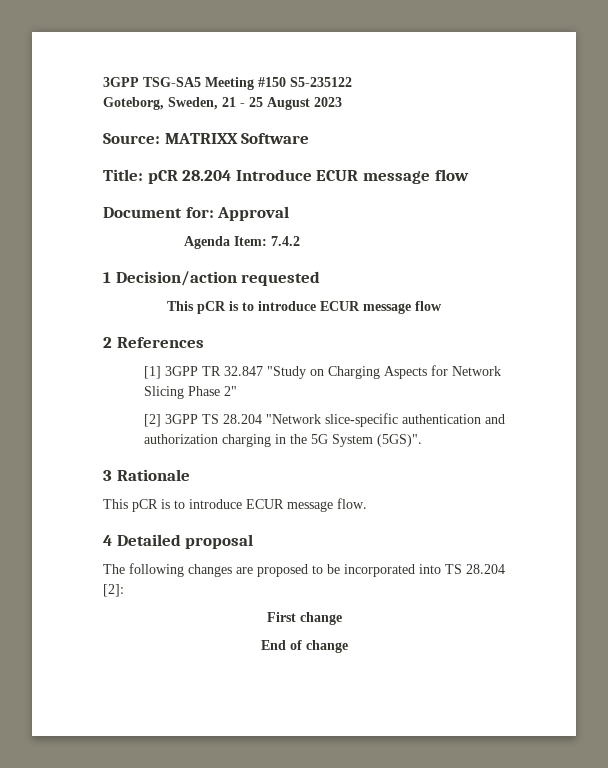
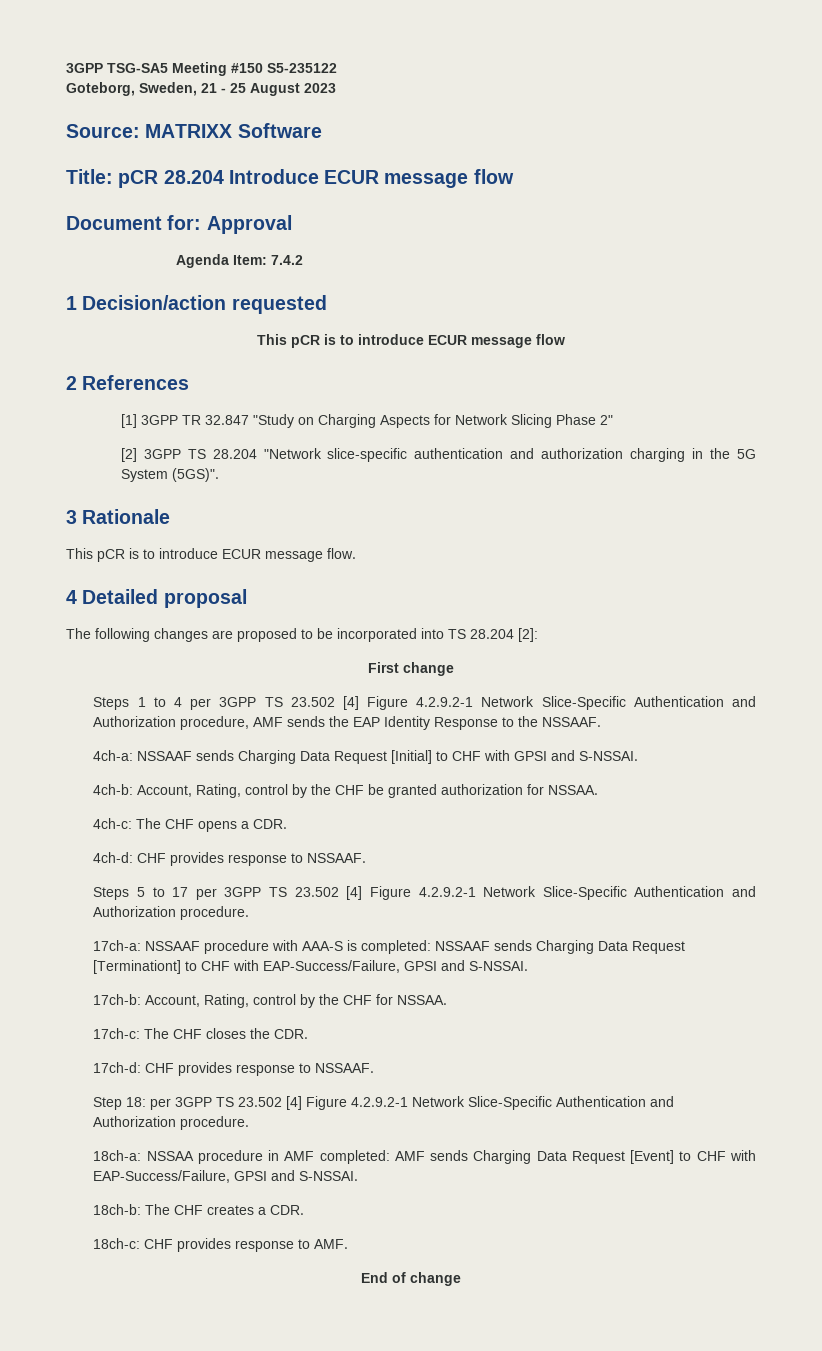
(342, 618) none -> [93,696,757,710] [93,716,602,730] [93,750,639,764] [93,784,599,798] [93,818,288,832] [93,852,367,866] [93,886,756,900] [93,906,250,920] [93,940,686,954] [93,960,529,974] [93,994,448,1008] [93,1028,309,1039] [93,1062,375,1076] [93,1096,675,1110] [93,1116,250,1130] [93,1150,757,1164] [93,1170,359,1183] [93,1204,305,1215] [93,1238,349,1252] // Steps 1 to 4 per 3GPP TS 23.502 [4] Figure 4.2.9.2-1 Network Slice-Specific Authentication and Authorization procedure, AMF sends the EAP Identity Response to the NSSAAF. // 4ch-a: NSSAAF sends Charging Data Request [Initial] to CHF with GPSI and S-NSSAI. // 4ch-b: Account, Rating, control by the CHF be granted authorization for NSSAA. // 4ch-c: The CHF opens a CDR. // 4ch-d: CHF provides response to NSSAAF. // Steps 5 to 17 per 3GPP TS 23.502 [4] Figure 4.2.9.2-1 Network Slice-Specific Authentication and Authorization procedure. // 17ch-a: NSSAAF procedure with AAA-S is completed: NSSAAF sends Charging Data Request [Terminationt] to CHF with EAP-Success/Failure, GPSI and S-NSSAI. // 17ch-b: Account, Rating, control by the CHF for NSSAA. // 17ch-c: The CHF closes the CDR. // 17ch-d: CHF provides response to NSSAAF. // Step 18: per 3GPP TS 23.502 [4] Figure 4.2.9.2-1 Network Slice-Specific Authentication and Authorization procedure. // 18ch-a: NSSAA procedure in AMF completed: AMF sends Charging Data Request [Event] to CHF with EAP-Success/Failure, GPSI and S-NSSAI. // 18ch-b: The CHF creates a CDR. // 18ch-c: CHF provides response to AMF.

